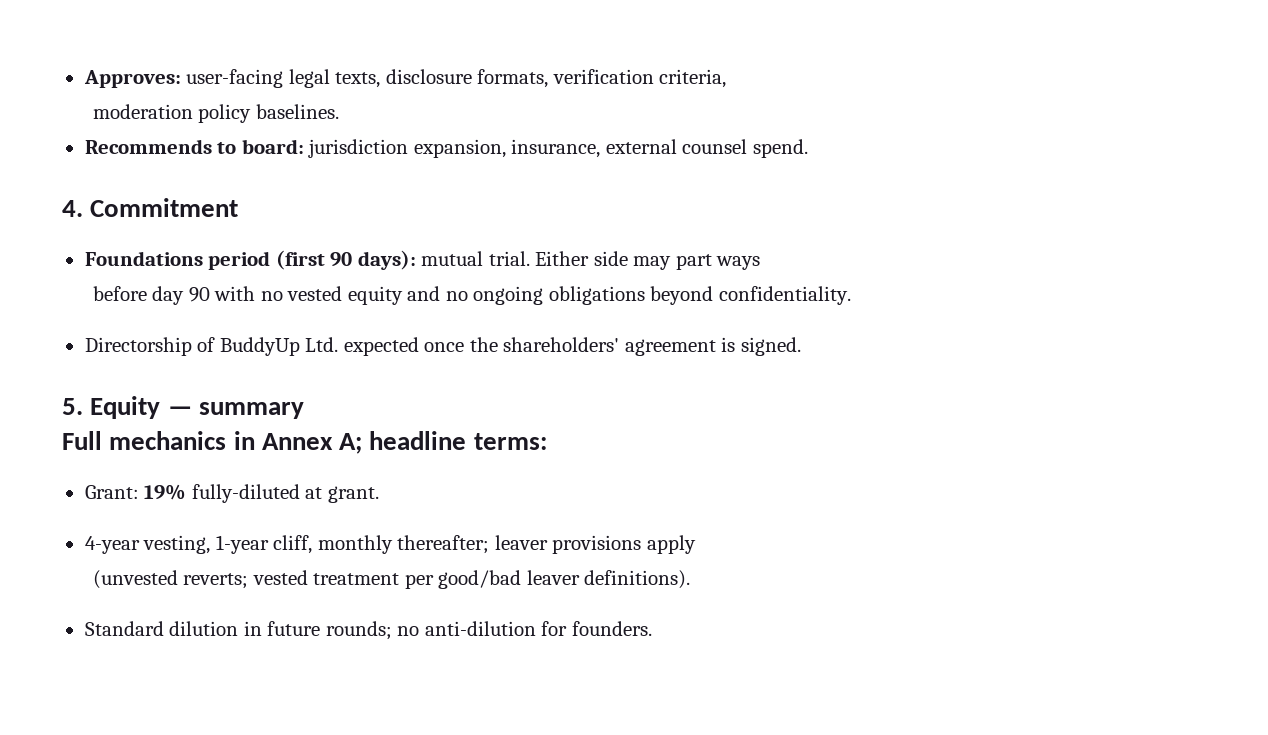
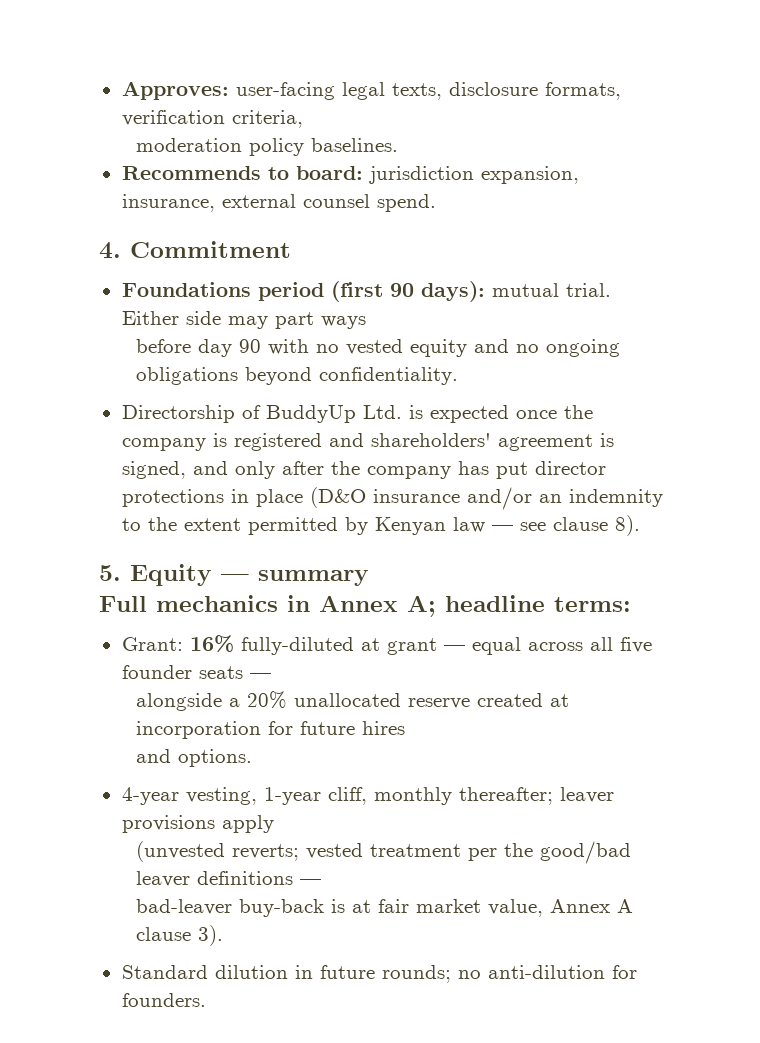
(339, 344) none -> [408,405,423,419] is
[503,337,801,356] shareholders' agreement is signed. -> [121,433,614,451] [121,461,606,479] [121,487,663,510] [121,515,640,536] company is registered and shareholders' agreement is signed, and only after the company has put director protections in place (D&O insurance and/or an indemnity to the extent permitted by Kenyan law — see clause 8).
[144,484,187,500] 19% -> [189,635,234,652] 16%
[327,486,379,503] grant. -> [386,637,652,655] [121,665,271,679] [135,691,569,711] [135,721,405,739] [135,749,252,767] grant — equal across all five founder seats — // alongside a 20% unallocated reserve created at incorporation for future hires // and options.
(434, 581) none -> [503,843,533,857] the
[584,570,691,589] definitions). -> [196,871,321,885] [135,899,633,917] [135,925,223,946] definitions — // bad-leaver buy-back is at fair market value, Annex A clause 3).

